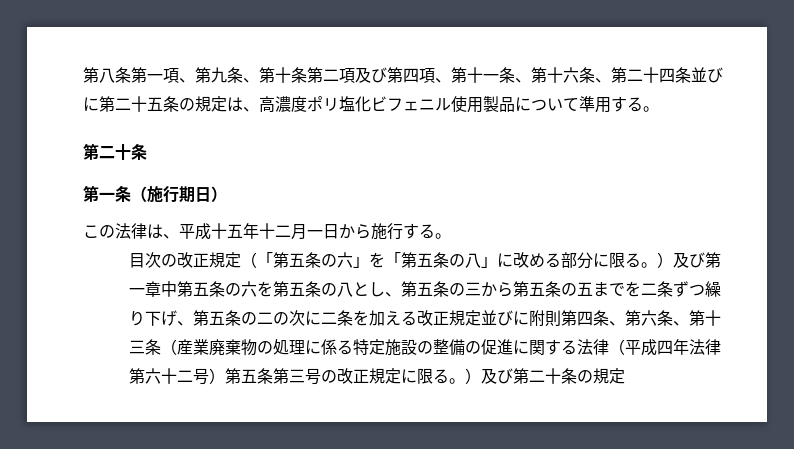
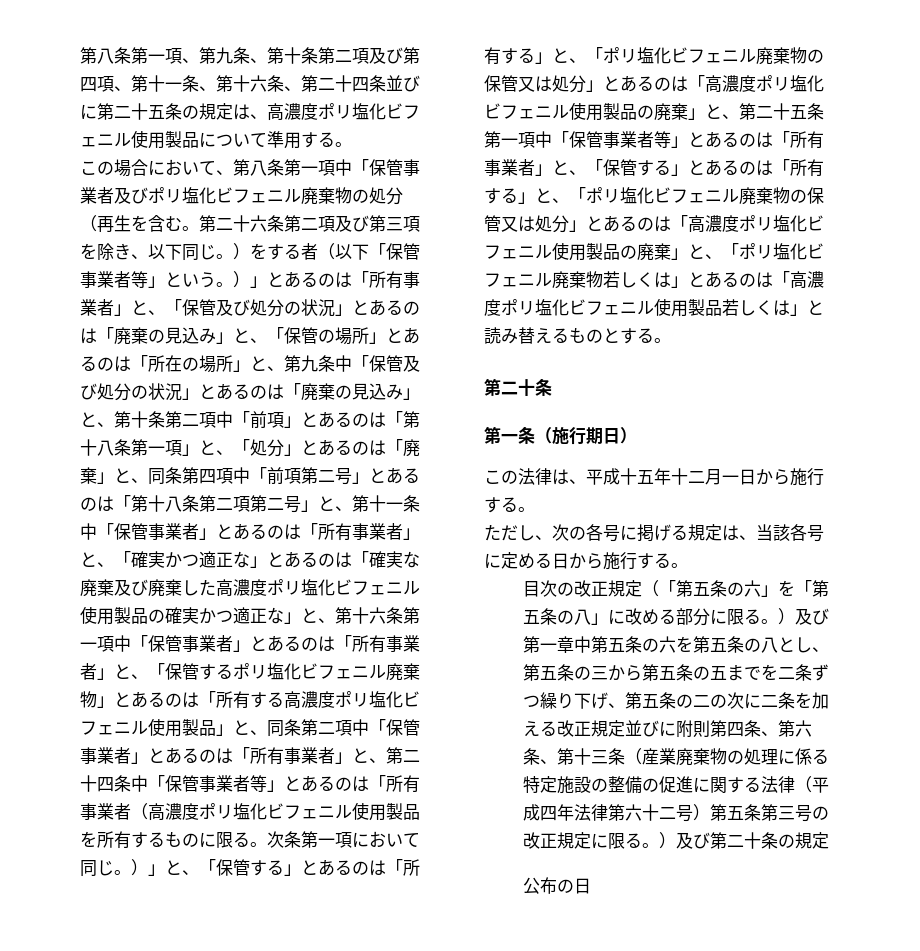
(659, 109) none -> [80,159,420,177] [80,187,403,205] [80,215,420,233] [80,243,420,261] [80,271,420,289] [80,299,420,317] [80,327,420,345] [80,355,420,373] [80,383,420,401] [80,411,420,429] [80,439,420,457] [80,467,420,485] [80,495,420,513] [80,523,420,541] [80,551,420,568] [80,579,420,597] [80,606,420,625] [80,635,420,653] [80,663,420,681] [80,691,420,709] [80,718,420,737] [80,747,420,765] [80,775,420,793] [80,802,420,821] [80,831,420,849] [80,859,420,877] [484,47,824,65] [484,75,824,93] [484,102,824,121] [484,131,824,149] [484,159,824,177] [484,187,824,205] [484,215,824,233] [484,242,824,261] [484,271,824,289] [484,298,824,317] [484,327,671,344] // この場合において、第八条第一項中「保管事業者及びポリ塩化ビフェニル廃棄物の処分（再生を含む。第二十六条第二項及び第三項を除き、以下同じ。）をする者（以下「保管事業者等」という。）」とあるのは「所有事業者」と、「保管及び処分の状況」とあるのは「廃棄の見込み」と、「保管の場所」とあるのは「所在の場所」と、第九条中「保管及び処分の状況」とあるのは「廃棄の見込み」と、第十条第二項中「前項」とあるのは「第十八条第一項」と、「処分」とあるのは「廃棄」と、同条第四項中「前項第二号」とあるのは「第十八条第二項第二号」と、第十一条中「保管事業者」とあるのは「所有事業者」と、「確実かつ適正な」とあるのは「確実な廃棄及び廃棄した高濃度ポリ塩化ビフェニル使用製品の確実かつ適正な」と、第十六条第一項中「保管事業者」とあるのは「所有事業者」と、「保管するポリ塩化ビフェニル廃棄物」とあるのは「所有する高濃度ポリ塩化ビフェニル使用製品」と、同条第二項中「保管事業者」とあるのは「所有事業者」と、第二十四条中「保管事業者等」とあるのは「所有事業者（高濃度ポリ塩化ビフェニル使用製品を所有するものに限る。次条第一項において同じ。）」と、「保管する」とあるのは「所有する」と、「ポリ塩化ビフェニル廃棄物の保管又は処分」とあるのは「高濃度ポリ塩化ビフェニル使用製品の廃棄」と、第二十五条第一項中「保管事業者等」とあるのは「所有事業者」と、「保管する」とあるのは「所有する」と、「ポリ塩化ビフェニル廃棄物の保管又は処分」とあるのは「高濃度ポリ塩化ビフェニル使用製品の廃棄」と、「ポリ塩化ビフェニル廃棄物若しくは」とあるのは「高濃度ポリ塩化ビフェニル使用製品若しくは」と読み替えるものとする。
(451, 236) none -> [484,524,824,542] [484,552,688,570] // ただし、次の各号に掲げる規定は、当該各号に定める日から施行する。
(626, 376) none -> [523,877,592,894] // 公布の日

